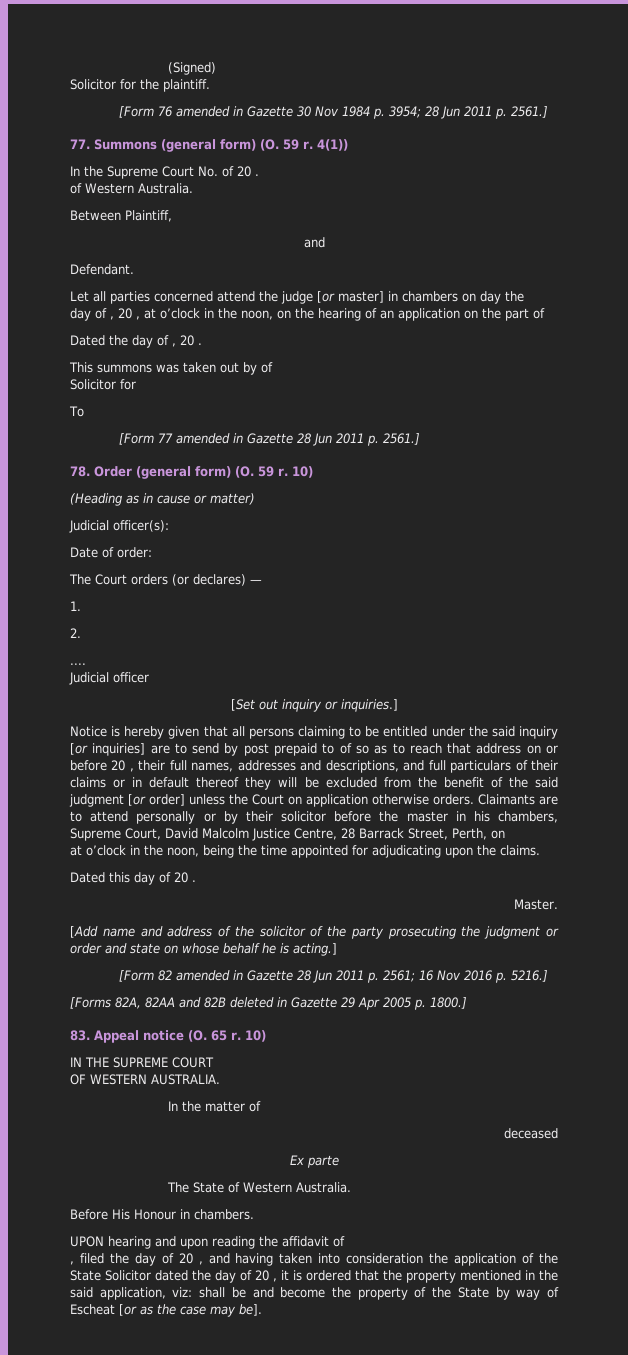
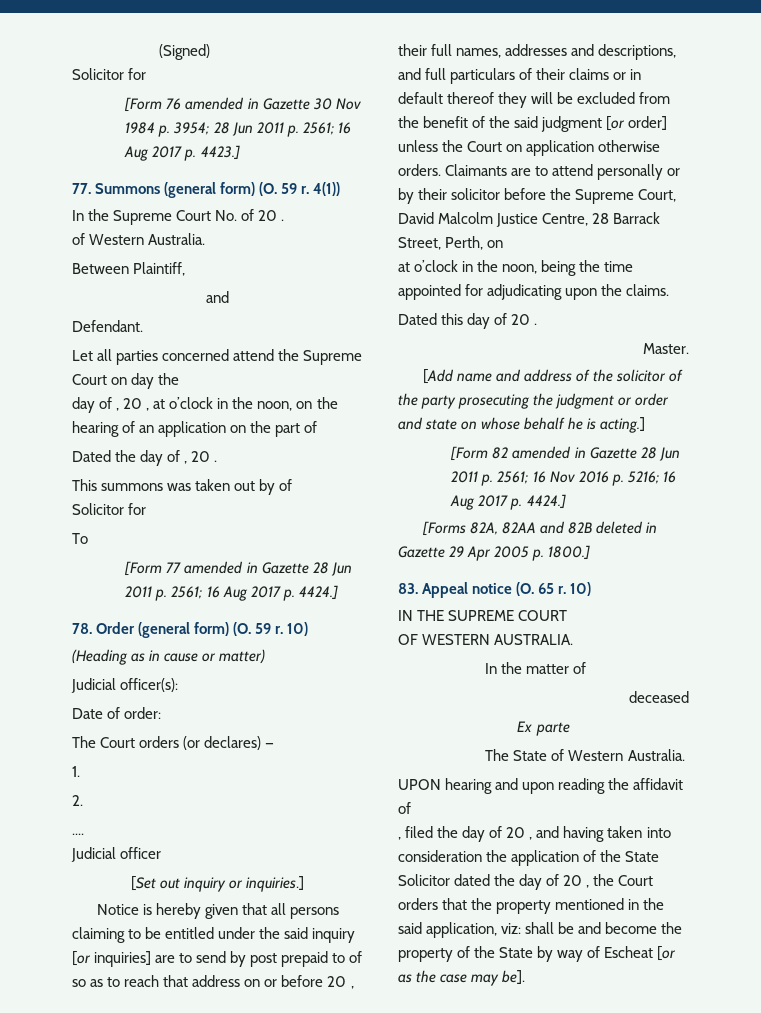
[140,79,210,92] the plaintiff. -> (147, 74) none
[511,106,549,118] 2561.] -> [302,122,351,135] [124,145,240,161] 2561; 16 Aug 2017 p. 4423.]
[281,291,458,304] judge [or master] in chambers -> [303,350,363,365] [72,374,107,385] Supreme Court
[383,433,421,445] 2561.] -> [171,585,338,601] 2561; 16 Aug 2017 p. 4424.]
[406,811,558,823] master in his chambers, -> (572, 194) none
[511,970,549,982] 5216.] -> [627,471,676,484] [450,494,566,510] 5216; 16 Aug 2017 p. 4424.]
[70,1209,254,1220] // Before His Honour in chambers. -> (685, 755) none
[281,1270,351,1281] it is ordered -> [593,874,654,886] [398,898,438,910] the Court orders

